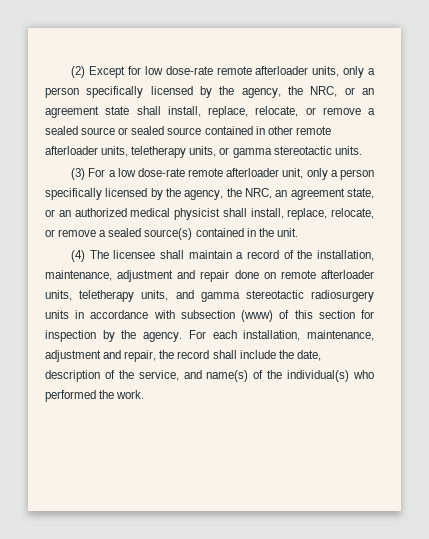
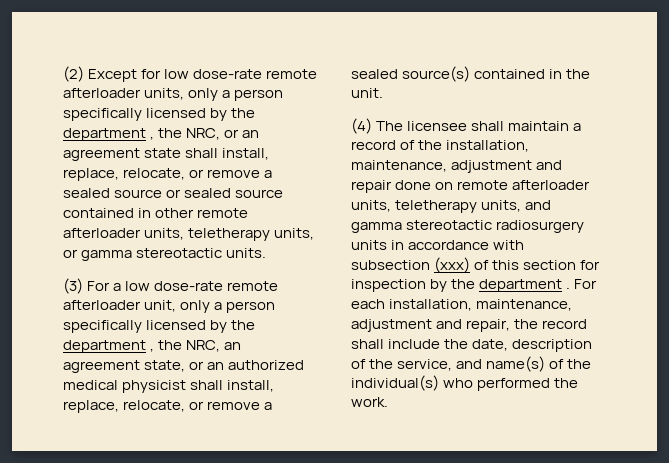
[241,88,281,98] agency, -> [63,128,155,141] department ,
[184,190,224,200] agency, -> [63,340,155,353] department ,
[241,310,274,322] (www) -> [434,257,471,273] (xxx)
[143,332,183,342] agency. -> [479,279,571,292] department .

